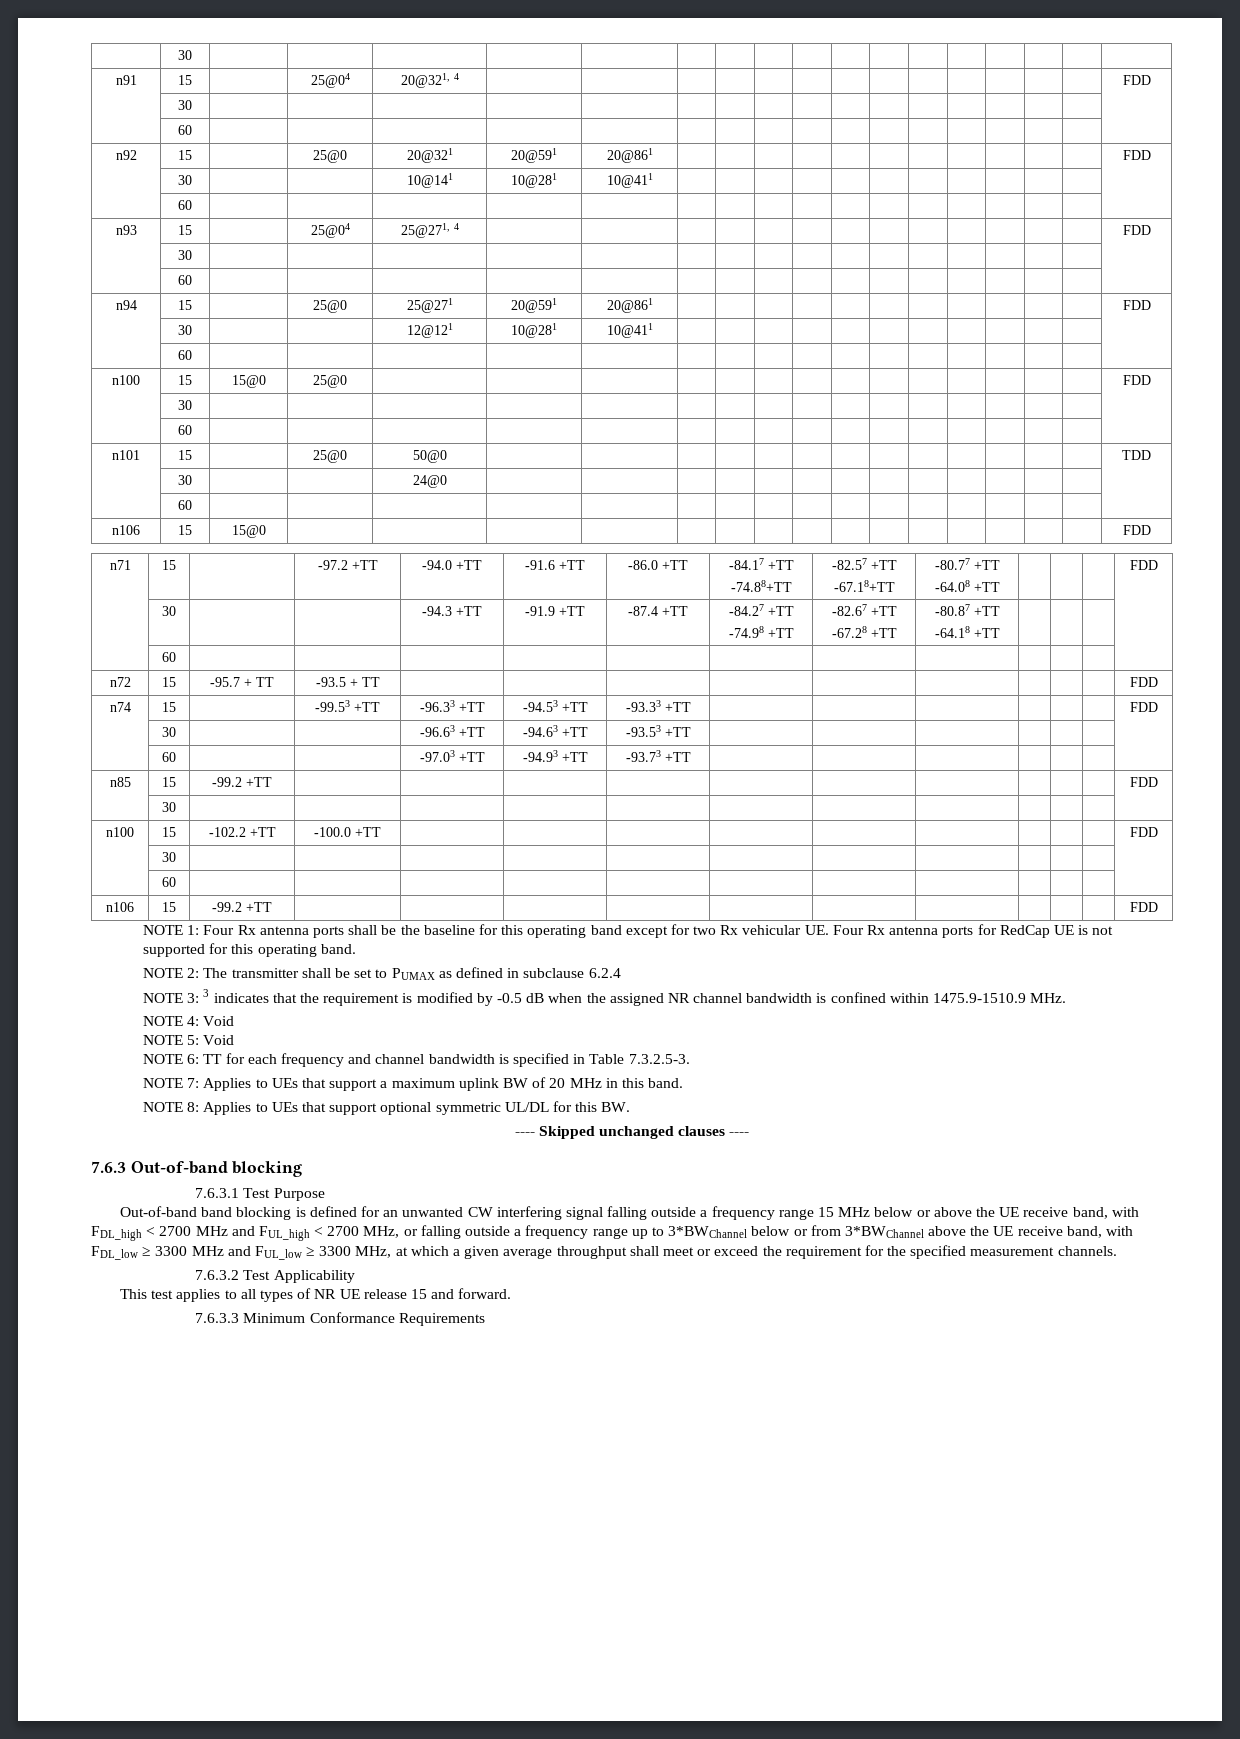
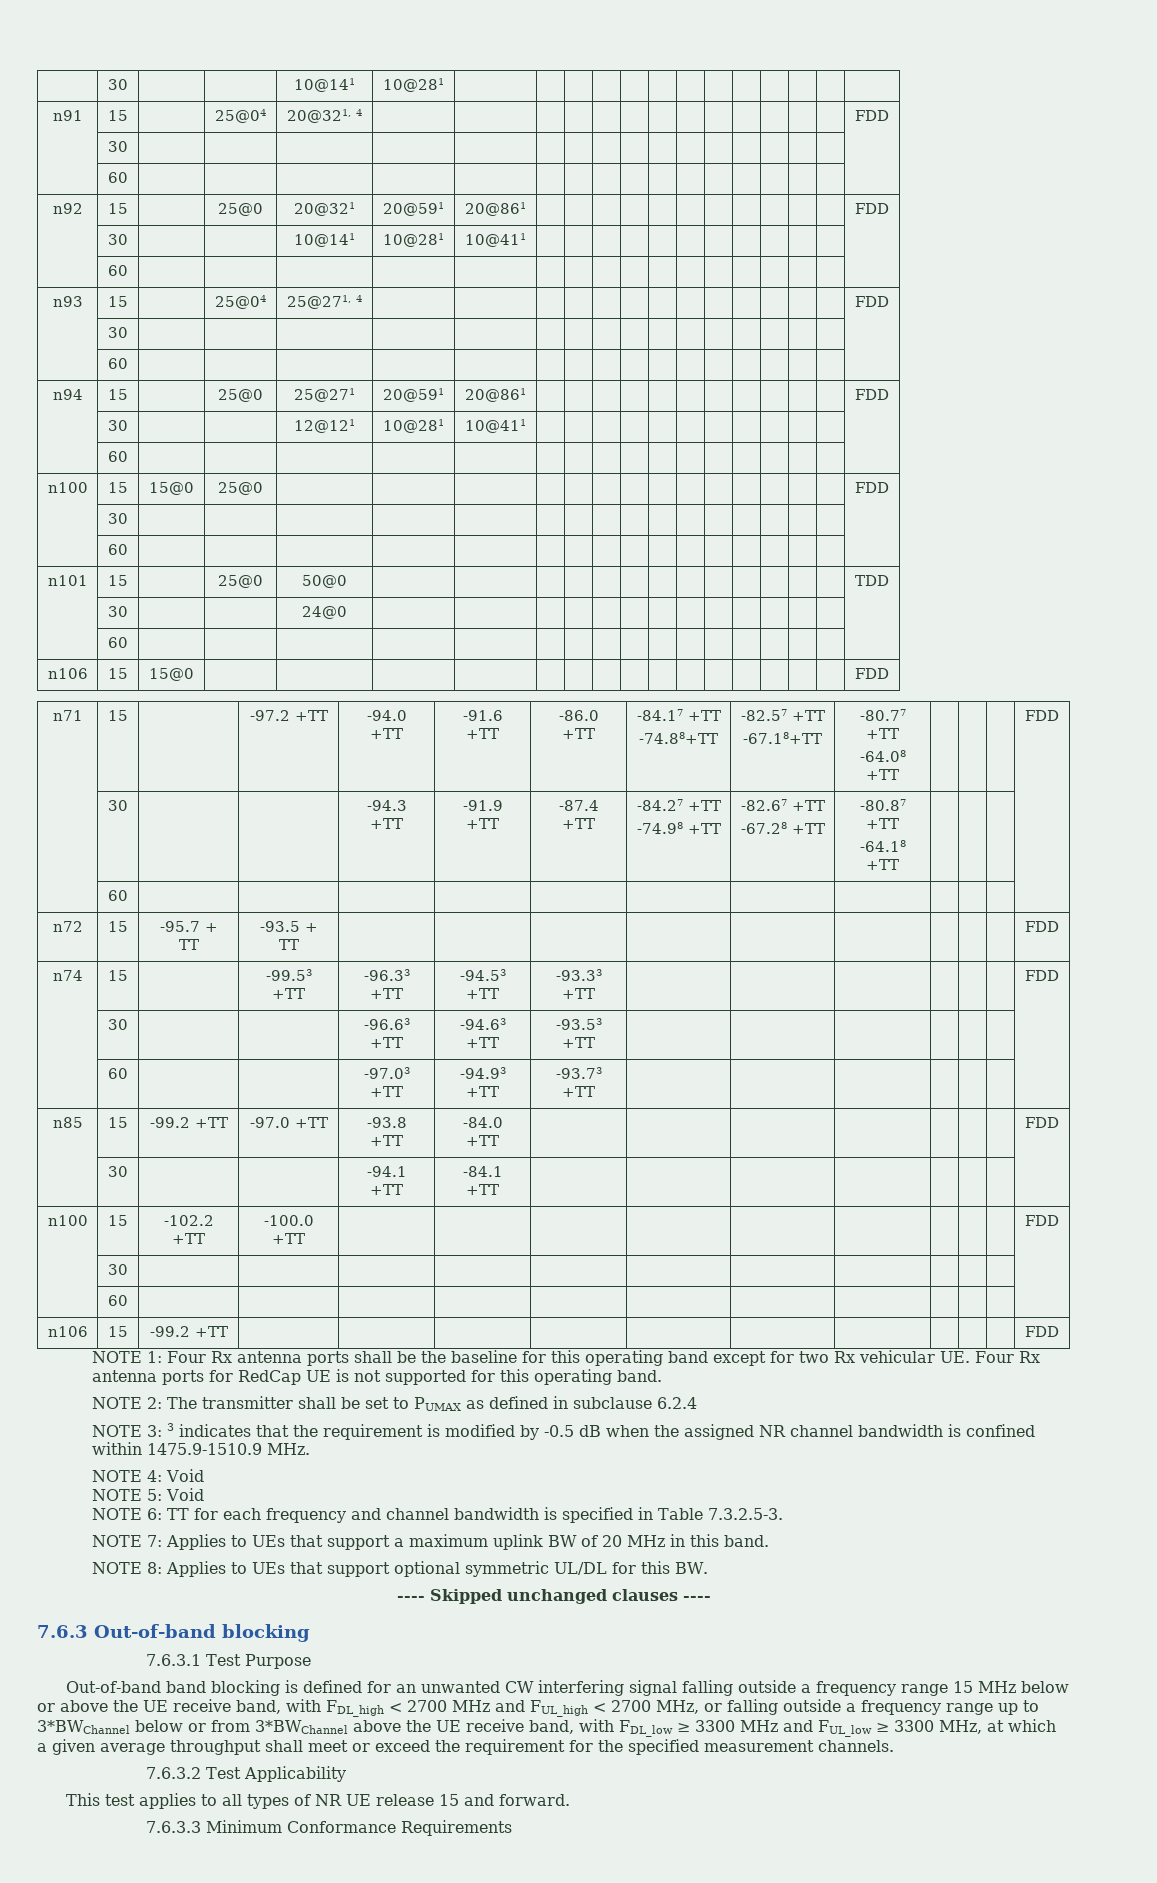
[178,50,192,60] | 30 | | | | -> [108,79,128,90] [294,78,355,92] [383,78,444,92] | 30 | | | 10@141 | 10@281
[1129,777,1158,787] [162,802,176,812] | | | | | | | | | | FDD // | 30 | | | | -> [249,1117,328,1128] [366,1117,407,1128] [370,1135,403,1146] [462,1117,503,1128] [466,1135,499,1146] [1025,1117,1059,1128] [108,1166,128,1177] [366,1166,407,1177] [370,1184,403,1195] [462,1166,503,1177] [466,1184,499,1195] -97.0 +TT | -93.8 +TT | -84.0 +TT | | | | | | | | FDD // | 30 | | | -94.1 +TT | -84.1 +TT

